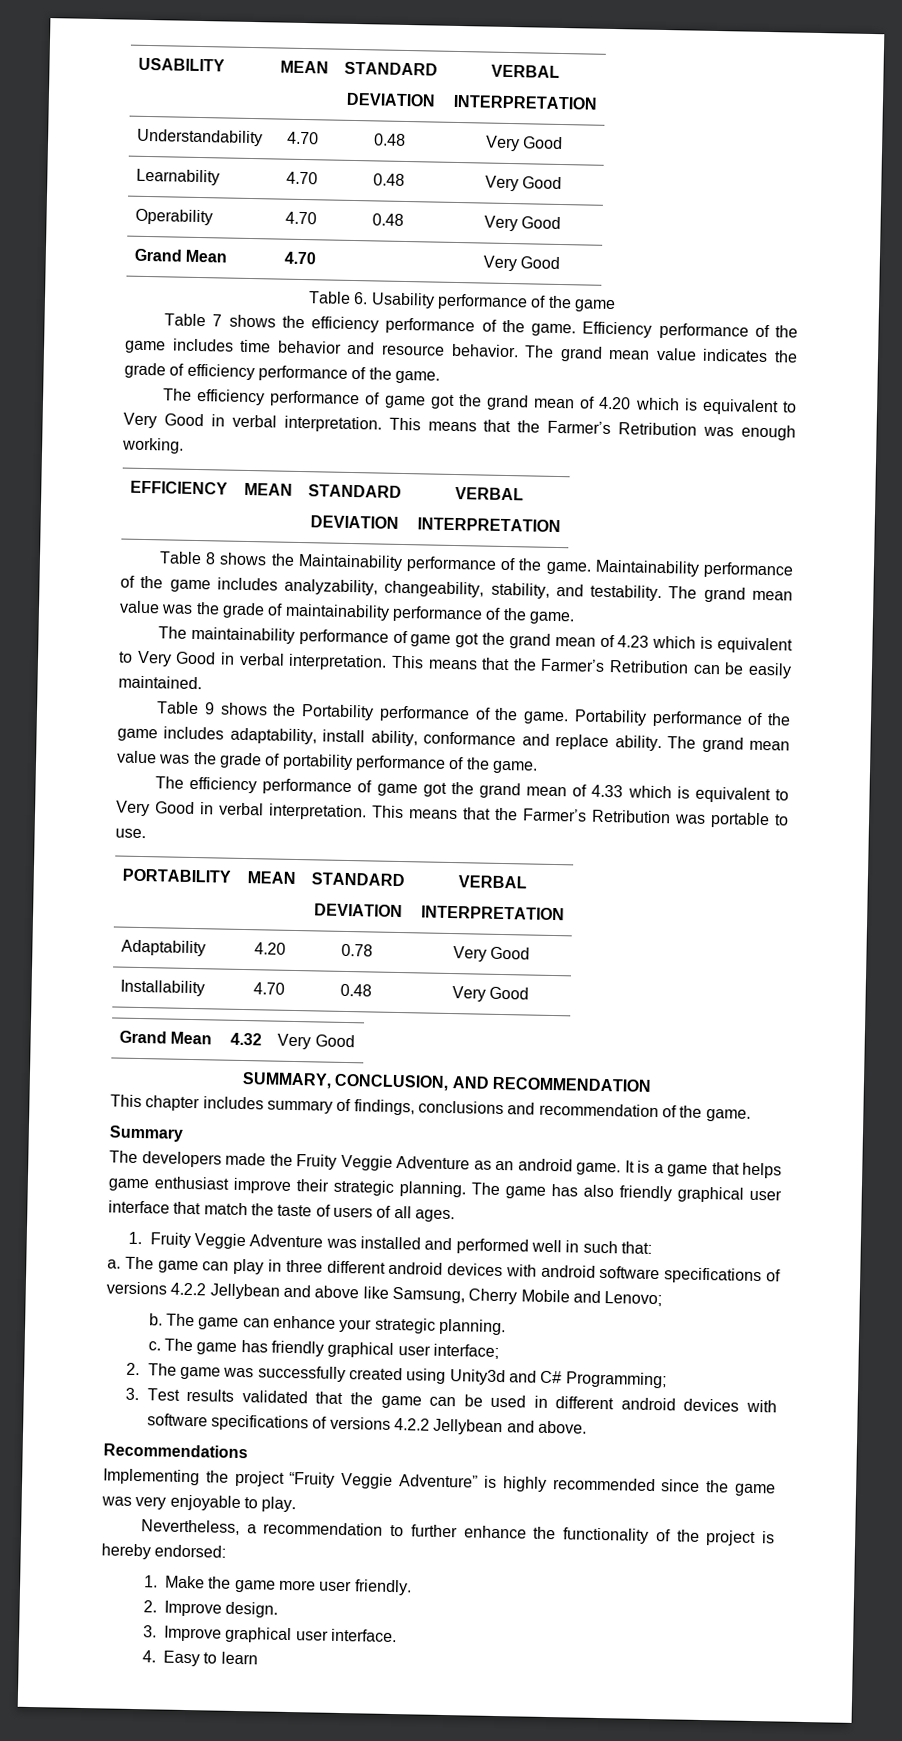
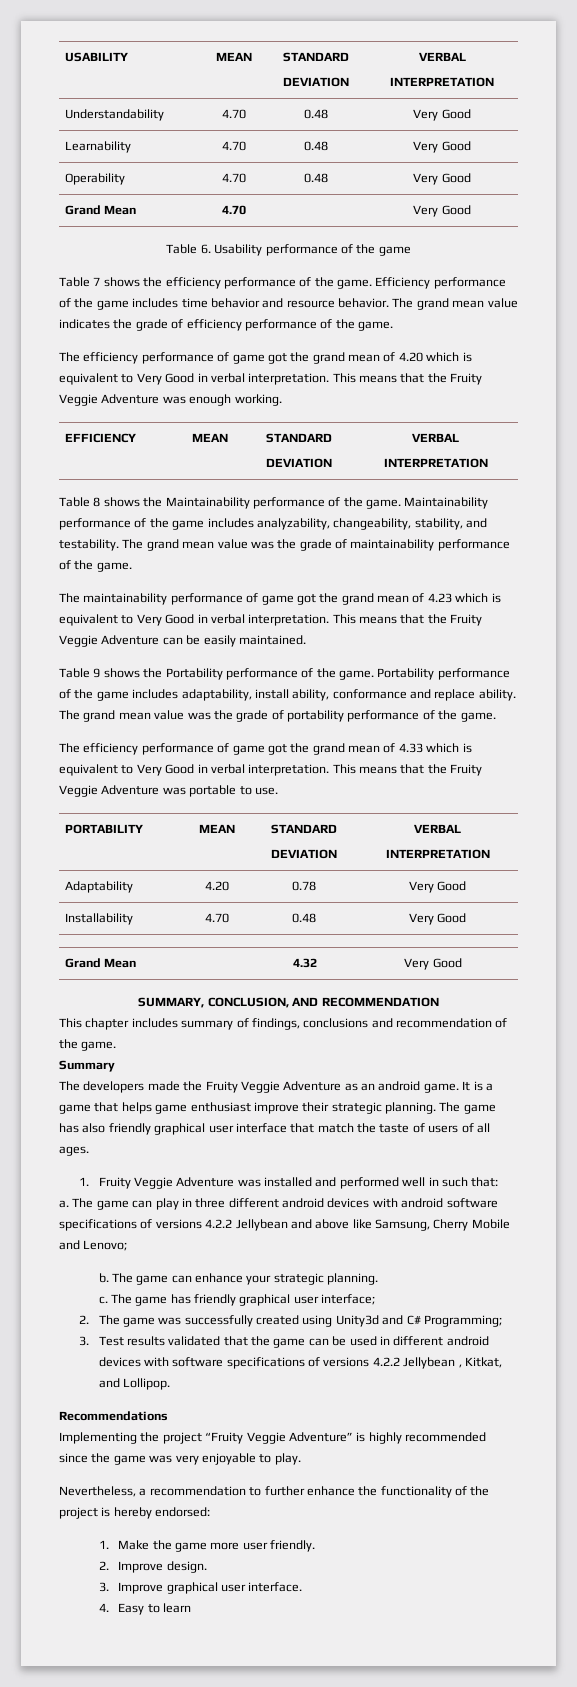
[547,420,698,436] Farmer’s Retribution -> [450,373,483,385] [59,394,160,406] Fruity Veggie Adventure
[540,658,690,674] Farmer’s Retribution -> [450,614,483,626] [59,635,160,647] Fruity Veggie Adventure
[522,808,671,824] Farmer’s Retribution -> [450,764,483,776] [59,785,160,797] Fruity Veggie Adventure
[506,1420,587,1434] and above. -> [458,1357,502,1368] [98,1378,170,1390] , Kitkat, and Lollipop.

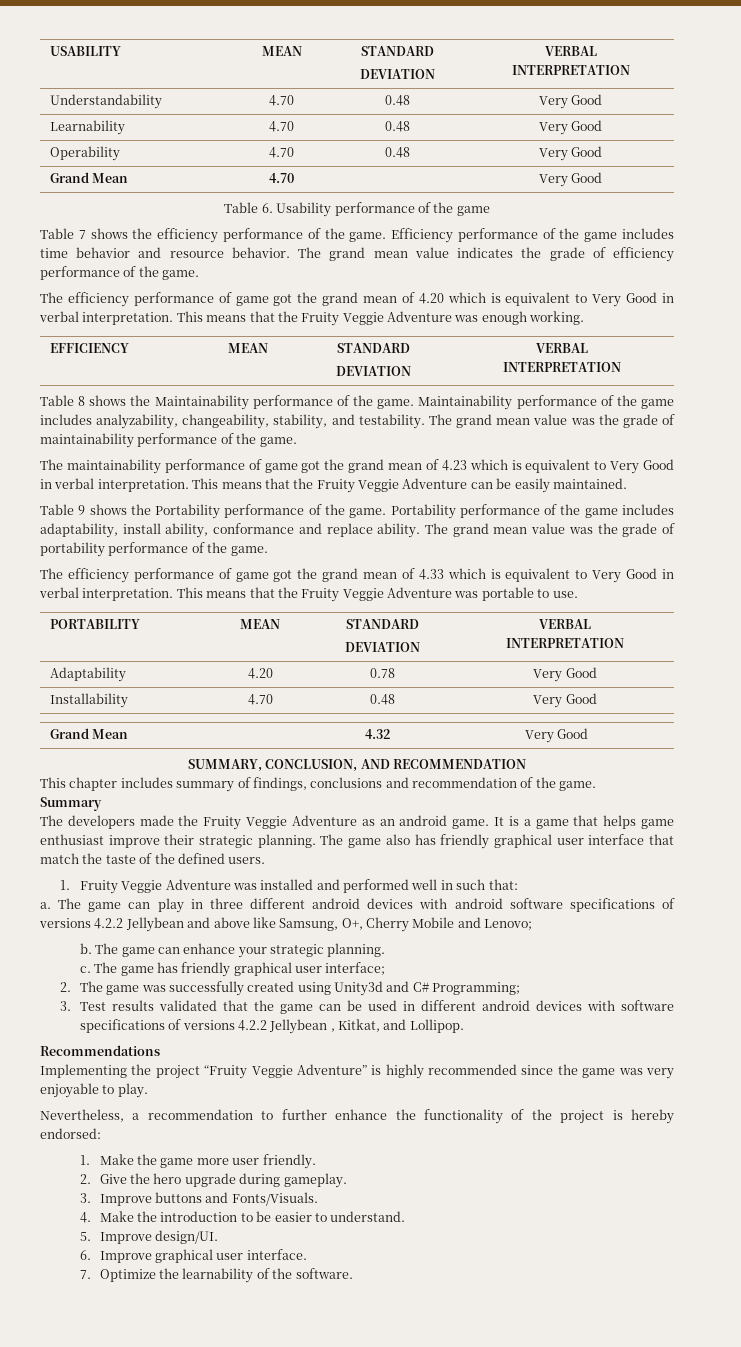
[59,1123,106,1133] has also -> [385,834,436,845] also has
[428,1123,490,1133] [59,1146,89,1156] users of all ages. -> [154,853,266,864] the defined users.
(430, 1225) none -> [341,918,363,930] O+,
[118,1561,207,1573] [98,1582,303,1594] [98,1603,192,1615] Improve design. // 3. Improve graphical user interface. // 4. Easy to learn -> [99,1173,347,1188] [79,1192,318,1206] [79,1211,406,1223] [79,1230,219,1244] [79,1249,307,1263] [79,1268,353,1283] Give the hero upgrade during gameplay. // 3. Improve buttons and Fonts/Visuals. // 4. Make the introduction to be easier to understand. // 5. Improve design/UI. // 6. Improve graphical user interface. // 7. Optimize the learnability of the software.

